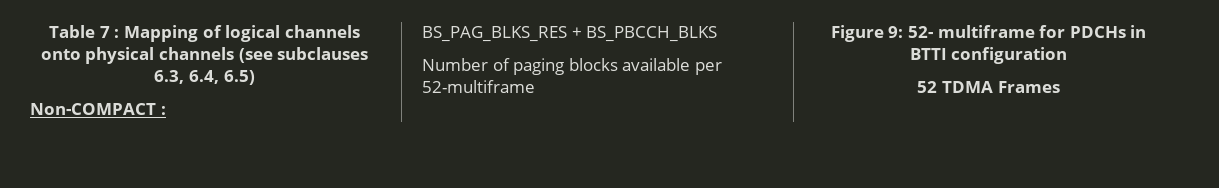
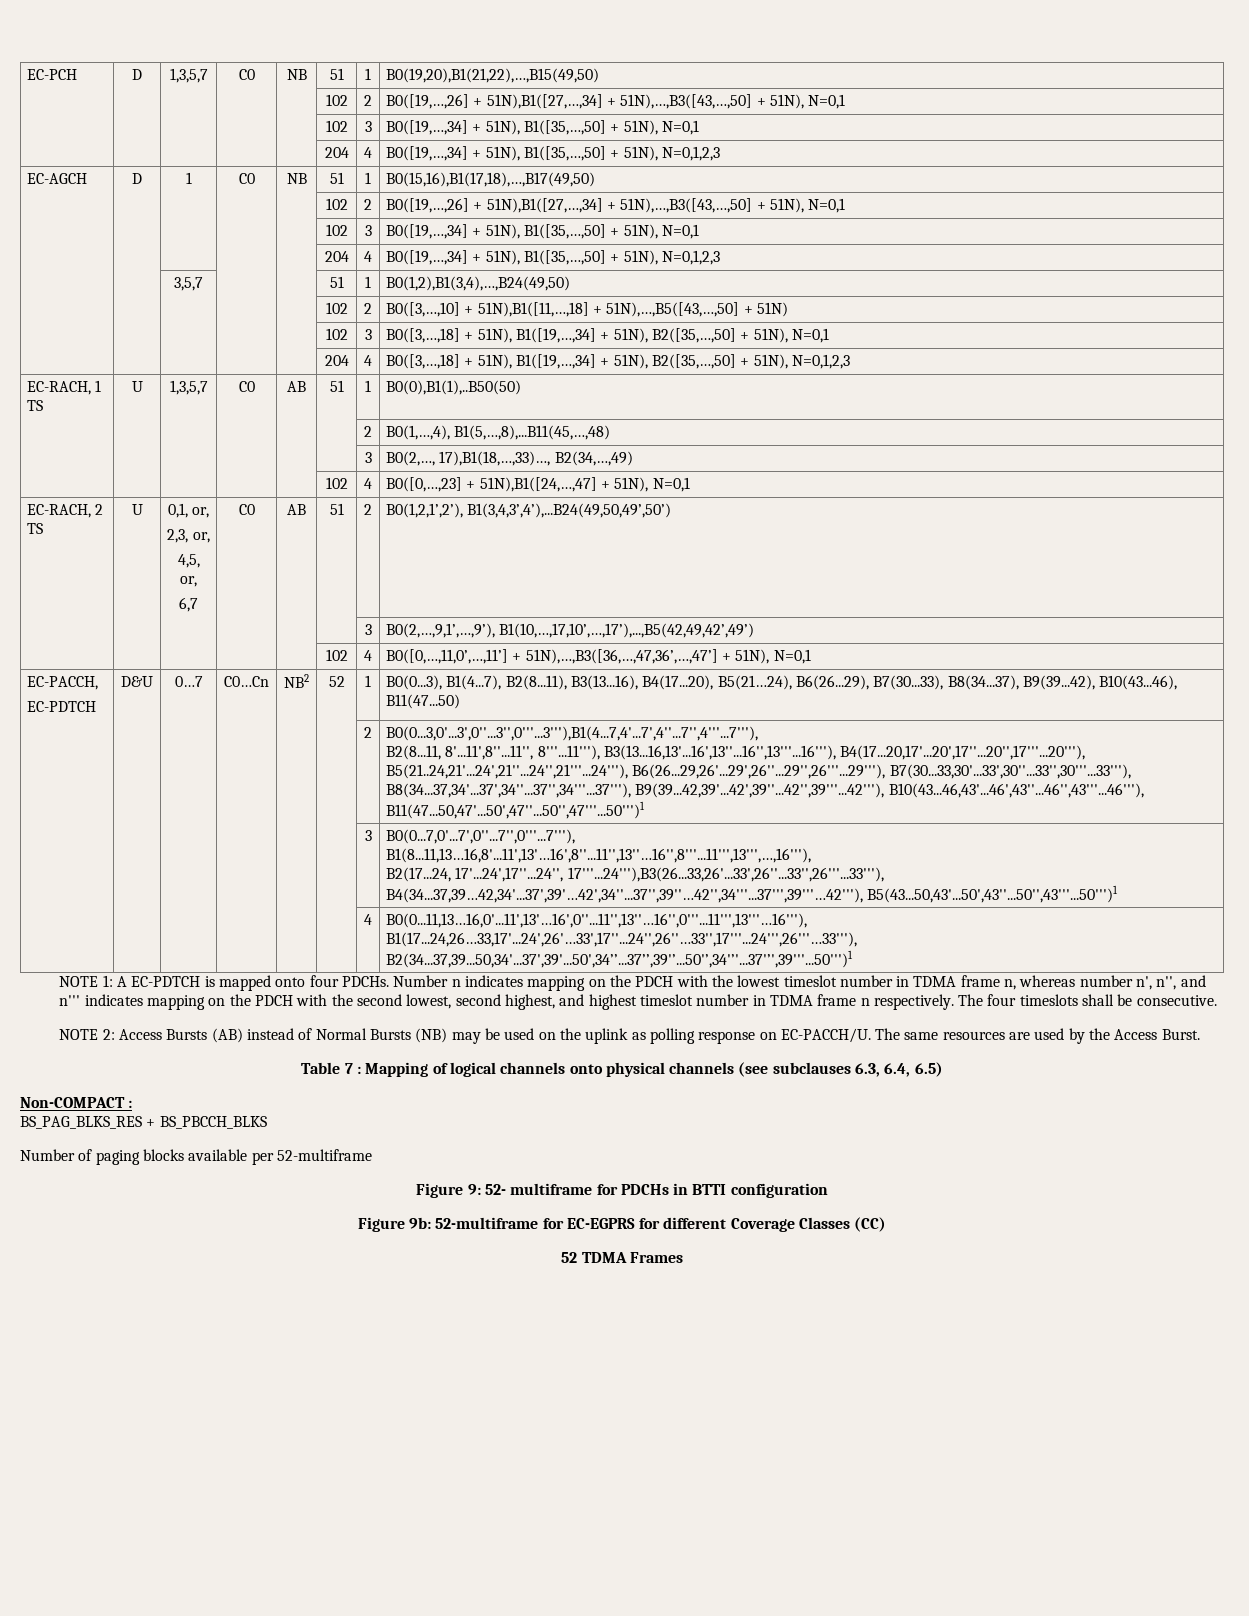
(49, 31) none -> [27,69,78,80] [132,69,142,80] [169,68,208,83] [238,69,255,80] [286,69,307,80] [329,68,344,80] [365,68,371,80] [386,68,600,83] [325,94,348,106] [364,95,372,106] [386,94,846,109] [325,120,348,132] [364,121,372,132] [386,120,700,135] [324,147,349,158] [364,147,372,158] [386,146,721,161] [27,173,88,184] [132,173,142,184] [185,172,192,184] [238,173,255,184] [286,173,307,184] [329,172,344,184] [365,172,371,184] [386,172,596,187] [325,198,348,210] [364,199,372,210] [386,198,846,213] [325,224,348,236] [364,225,372,236] [386,224,700,239] [324,251,349,262] [364,251,372,262] [386,250,721,265] [174,277,203,291] [329,276,344,288] [365,276,371,288] [386,276,571,291] [325,302,348,314] [364,303,372,314] [386,302,789,317] [325,328,348,340] [364,329,372,340] [386,328,830,343] [324,355,349,366] [364,355,372,366] [386,354,851,369] [27,380,102,395] [27,400,44,411] [131,381,143,392] [169,380,208,395] [238,381,255,392] [287,381,306,392] [329,380,344,392] [365,380,371,392] [386,380,522,395] [364,426,372,437] [386,425,611,440] [364,452,372,463] [386,451,633,466] [325,477,348,489] [364,478,372,489] [386,477,690,492] [27,504,104,518] [27,523,44,534] [131,504,143,515] [167,503,210,518] [167,529,210,543] [177,554,200,568] [180,576,197,587] [179,597,198,612] [238,504,255,515] [287,504,306,515] [329,503,344,515] [364,504,372,515] [386,503,672,518] [364,624,372,635] [386,623,755,638] [325,649,348,661] [364,650,372,661] [386,649,811,664] [27,676,99,690] [27,701,97,712] [121,676,153,687] [174,676,203,687] [224,676,269,687] [284,674,309,688] [328,676,345,687] [365,675,371,687] [386,675,1178,690] [386,694,461,709] [364,727,372,738] [386,726,759,741] [386,745,1086,760] [386,764,1131,779] [386,783,1144,798] [386,801,646,819] [364,830,372,841] [386,829,576,844] [386,848,812,863] [386,867,884,882] [386,885,1119,903] [364,914,372,925] [386,913,808,928] [386,932,858,947] [386,950,854,968] [59,975,1206,991] [59,994,1217,1010] [59,1028,1200,1044] EC-PCH | D | 1,3,5,7 | C0 | NB | 51 | 1 | B0(19,20),B1(21,22),…,B15(49,50) // | | | | | 102 | 2 | B0([19,…,26] + 51N),B1([27,…,34] + 51N),…,B3([43,…,50] + 51N), N=0,1 // | | | | | 102 | 3 | B0([19,…,34] + 51N), B1([35,…,50] + 51N), N=0,1 // | | | | | 204 | 4 | B0([19,…,34] + 51N), B1([35,…,50] + 51N), N=0,1,2,3 // EC-AGCH | D | 1 | C0 | NB | 51 | 1 | B0(15,16),B1(17,18),…,B17(49,50) // | | | | | 102 | 2 | B0([19,…,26] + 51N),B1([27,…,34] + 51N),…,B3([43,…,50] + 51N), N=0,1 // | | | | | 102 | 3 | B0([19,…,34] + 51N), B1([35,…,50] + 51N), N=0,1 // | | | | | 204 | 4 | B0([19,…,34] + 51N), B1([35,…,50] + 51N), N=0,1,2,3 // | | 3,5,7 | | | 51 | 1 | B0(1,2),B1(3,4),…,B24(49,50) // | | | | | 102 | 2 | B0([3,…,10] + 51N),B1([11,…,18] + 51N),…,B5([43,…,50] + 51N) // | | | | | 102 | 3 | B0([3,…,18] + 51N), B1([19,…,34] + 51N), B2([35,…,50] + 51N), N=0,1 // | | | | | 204 | 4 | B0([3,…,18] + 51N), B1([19,…,34] + 51N), B2([35,…,50] + 51N), N=0,1,2,3 // EC-RACH, 1 TS | U | 1,3,5,7 | C0 | AB | 51 | 1 | B0(0),B1(1),..B50(50) // | | | | | | 2 | B0(1,…,4), B1(5,…,8),...B11(45,…,48) // | | | | | | 3 | B0(2,…, 17),B1(18,…,33)…, B2(34,…,49) // | | | | | 102 | 4 | B0([0,…,23] + 51N),B1([24,…,47] + 51N), N=0,1 // EC-RACH, 2 TS | U | 0,1, or, // 2,3, or, // 4,5, or, // 6,7 | C0 | AB | 51 | 2 | B0(1,2,1’,2’), B1(3,4,3’,4’),...B24(49,50,49’,50’) // | | | | | | 3 | B0(2,…,9,1’,…,9’), B1(10,…,17,10’,…,17’),...,B5(42,49,42’,49’) // | | | | | 102 | 4 | B0([0,…,11,0’,…,11’] + 51N),…,B3([36,…,47,36’,…,47’] + 51N), N=0,1 // EC-PACCH, // EC-PDTCH | D&U | 0…7 | C0…Cn | NB2 | 52 | 1 | B0(0...3), B1(4...7), B2(8...11), B3(13...16), B4(17...20), B5(21…24), B6(26...29), B7(30...33), B8(34...37), B9(39...42), B10(43...46), B11(47...50) // | | | | | | 2 | B0(0...3,0'...3',0''...3'',0'''...3'''),B1(4...7,4'...7',4''...7'',4'''...7'''), // B2(8...11, 8'...11',8''...11'', 8'''...11'''), B3(13...16,13'...16',13''...16'',13'''...16'''), B4(17...20,17'...20',17''...20'',17'''...20'''), B5(21..24,21'...24',21''...24'',21'''...24'''), B6(26...29,26'...29',26''...29'',26'''...29'''), B7(30...33,30'...33',30''...33'',30'''...33'''), B8(34...37,34'...37',34''...37'',34'''...37'''), B9(39...42,39'...42',39''...42'',39'''...42'''), B10(43...46,43'...46',43''...46'',43'''...46'''), B11(47...50,47'...50',47''...50'',47'''...50''')1 // | | | | | | 3 | B0(0...7,0'...7',0''...7'',0'''...7'''), // B1(8...11,13…16,8'...11',13'…16',8''...11'',13''…16'',8'''...11''',13''',…,16'''), // B2(17...24, 17'...24',17''...24'', 17'''...24'''),B3(26...33,26'...33',26''...33'',26'''...33'''), B4(34...37,39…42,34'...37',39'…42',34''...37'',39''…42'',34'''...37''',39'''…42'''), B5(43...50,43'...50',43''...50'',43'''...50''')1 // | | | | | | 4 | B0(0...11,13…16,0'...11',13'…16',0''...11'',13''…16'',0'''...11''',13'''…16'''), B1(17...24,26…33,17'...24',26'…33',17''...24'',26''…33'',17'''...24''',26'''…33'''), B2(34...37,39...50,34'...37',39'...50',34’’...37’’,39'’...50'’,34'’'...37'’',39'''...50''')1 // NOTE 1: A EC-PDTCH is mapped onto four PDCHs. Number n indicates mapping on the PDCH with the lowest timeslot number in TDMA frame n, whereas number n', n'', and n''' indicates mapping on the PDCH with the second lowest, second highest, and highest timeslot number in TDMA frame n respectively. The four timeslots shall be consecutive. // NOTE 2: Access Bursts (AB) instead of Normal Bursts (NB) may be used on the uplink as polling response on EC-PACCH/U. The same resources are used by the Access Burst. //
(1068, 55) none -> [357,1217,887,1232] // Figure 9b: 52-multiframe for EC-EGPRS for different Coverage Classes (CC)

